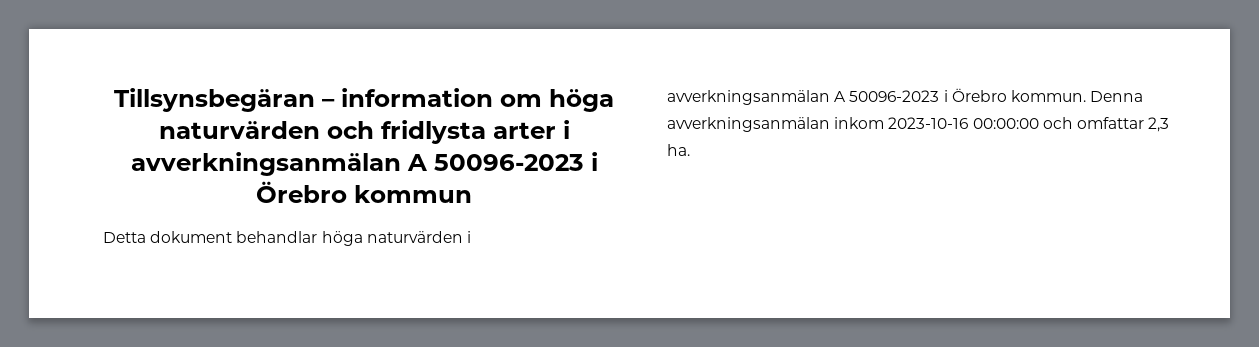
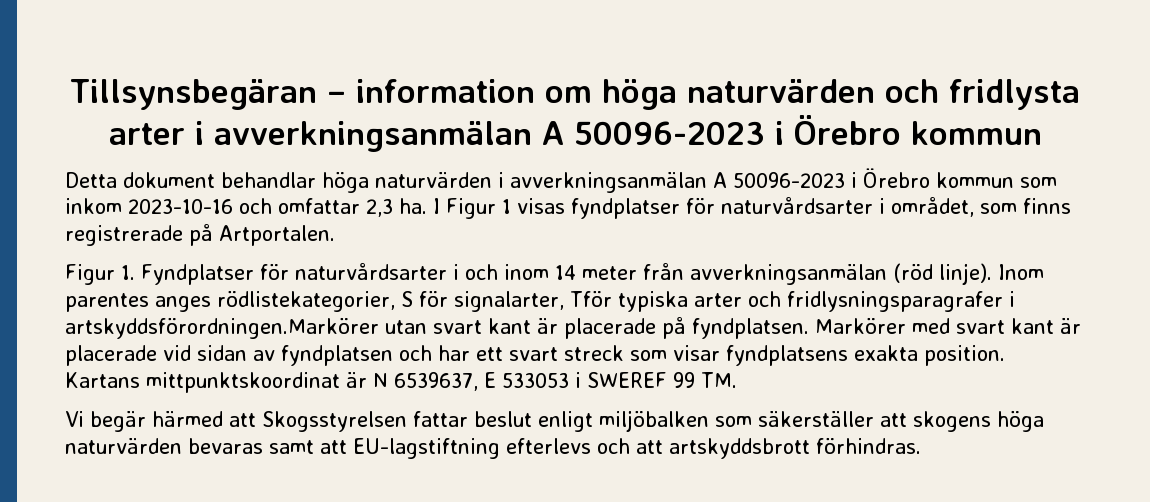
[1010,90,1144,102] [667,117,830,132] kommun. Denna avverkningsanmälan -> [936,172,1057,188] kommun som
[972,118,1039,129] 00:00:00 -> (233, 206) none
(690, 150) none -> [433,197,1071,219] [65,224,335,246] [65,263,1044,285] [65,290,1015,312] [65,317,1081,339] [65,345,1005,366] [65,372,737,393] [65,410,1044,432] [65,437,921,459] I Figur 1 visas fyndplatser för naturvårdsarter i området, som finns registrerade på Artportalen. // Figur 1. Fyndplatser för naturvårdsarter i och inom 14 meter från avverkningsanmälan (röd linje). Inom parentes anges rödlistekategorier, S för signalarter, Tför typiska arter och fridlysningsparagrafer i artskyddsförordningen.Markörer utan svart kant är placerade på fyndplatsen. Markörer med svart kant är placerade vid sidan av fyndplatsen och har ett svart streck som visar fyndplatsens exakta position. Kartans mittpunktskoordinat är N 6539637, E 533053 i SWEREF 99 TM. // Vi begär härmed att Skogsstyrelsen fattar beslut enligt miljöbalken som säkerställer att skogens höga naturvärden bevaras samt att EU-lagstiftning efterlevs och att artskyddsbrott förhindras.

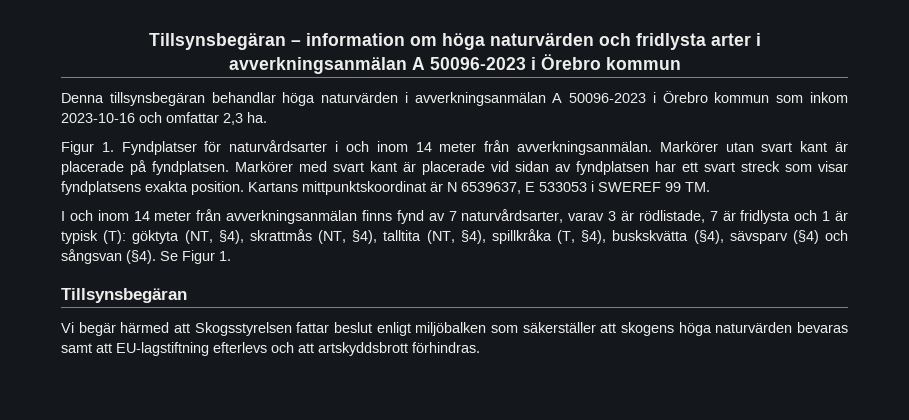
[65,172,215,188] Detta dokument -> [61,92,205,106] Denna tillsynsbegäran
[433,197,1071,219] [65,224,335,246] I Figur 1 visas fyndplatser för naturvårdsarter i området, som finns registrerade på Artportalen. -> (267, 117) none
[690,263,1044,285] [65,290,1015,312] [65,317,379,339] avverkningsanmälan (röd linje). Inom parentes anges rödlistekategorier, S för signalarter, Tför typiska arter och fridlysningsparagrafer i artskyddsförordningen.Markörer -> [516,141,718,155] avverkningsanmälan. Markörer
[399,345,432,361] och -> (649, 168) none
(737, 380) none -> [61,209,849,224] [61,229,848,244] [61,249,231,264] [61,288,187,303] // I och inom 14 meter från avverkningsanmälan finns fynd av 7 naturvårdsarter, varav 3 är rödlistade, 7 är fridlysta och 1 är typisk (T): göktyta (NT, §4), skrattmås (NT, §4), talltita (NT, §4), spillkråka (T, §4), buskskvätta (§4), sävsparv (§4) och sångsvan (§4). Se Figur 1. // Tillsynsbegäran

